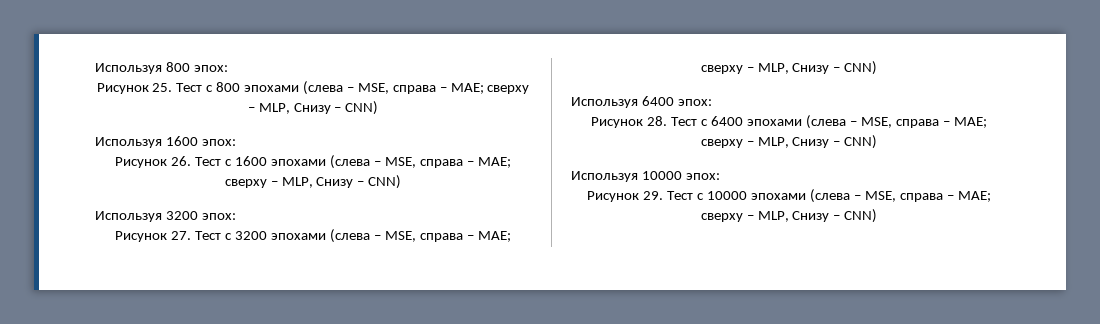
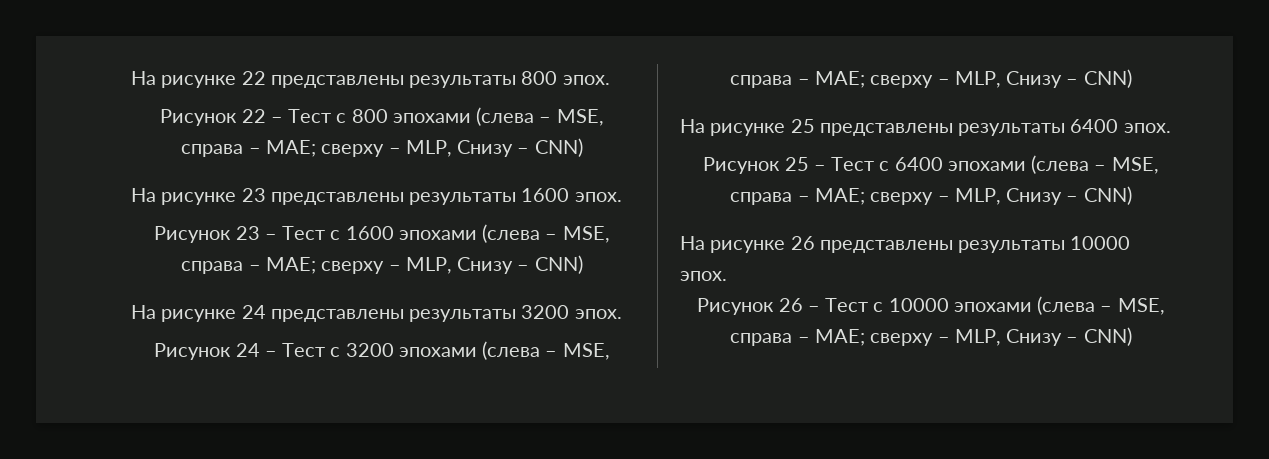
[95,62,228,74] [96,83,173,94] Используя 800 эпох: // Рисунок 25. -> [131,71,610,88] [160,109,283,126] На рисунке 22 представлены результаты 800 эпох. // Рисунок 22 –
[95,136,236,148] [115,156,192,168] Используя 1600 эпох: // Рисунок 26. -> [131,188,622,205] [154,226,277,243] На рисунке 23 представлены результаты 1600 эпох. // Рисунок 23 –
[95,211,236,222] [115,231,192,242] Используя 3200 эпох: // Рисунок 27. -> [131,305,622,322] [154,343,277,360] На рисунке 24 представлены результаты 3200 эпох. // Рисунок 24 –
[571,96,712,108] [591,116,668,128] Используя 6400 эпох: // Рисунок 28. -> [680,119,1171,136] [703,157,826,174] На рисунке 25 представлены результаты 6400 эпох. // Рисунок 25 –
[571,171,720,182] [587,191,664,202] Используя 10000 эпох: // Рисунок 29. -> [680,236,1131,253] [680,271,727,281] [697,298,820,315] На рисунке 26 представлены результаты 10000 эпох. // Рисунок 26 –

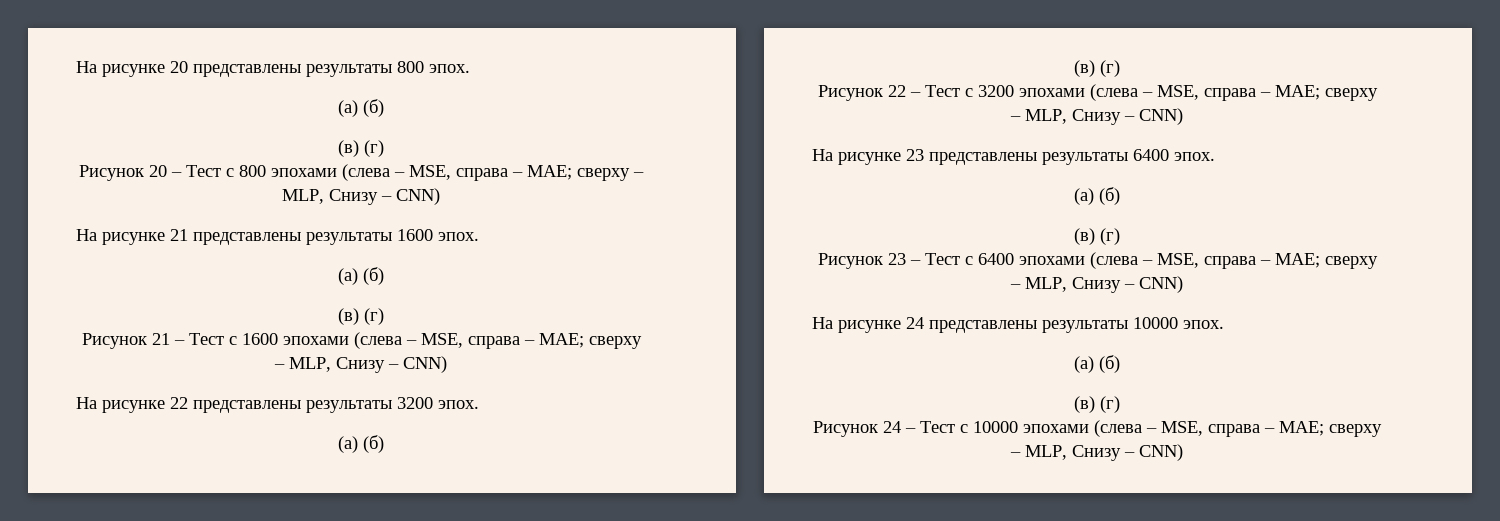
[131,71,266,88] На рисунке 22 -> [76,61,188,77] На рисунке 20
[160,109,266,126] // Рисунок 22 -> [338,99,384,117] [338,140,384,157] [79,165,167,181] // (а) (б) // (в) (г) // Рисунок 20
[241,188,266,202] 23 -> [170,229,188,241] 21
[154,226,260,243] // Рисунок 23 -> [338,267,384,285] [338,308,384,325] [81,333,170,349] // (а) (б) // (в) (г) // Рисунок 21
[241,305,266,319] 24 -> [170,397,188,409] 22
[154,343,260,360] // Рисунок 24 -> [338,435,384,453] [1074,60,1120,77] [817,85,906,101] // (а) (б) // (в) (г) // Рисунок 22
[790,119,815,133] 25 -> [906,149,924,161] 23
[703,157,809,174] // Рисунок 25 -> [1074,187,1120,205] [1074,228,1120,245] [817,253,906,269] // (а) (б) // (в) (г) // Рисунок 23
[790,236,815,250] 26 -> [906,317,924,329] 24
[697,298,803,315] // Рисунок 26 -> [1074,355,1120,373] [1074,396,1120,413] [813,421,901,437] // (а) (б) // (в) (г) // Рисунок 24

